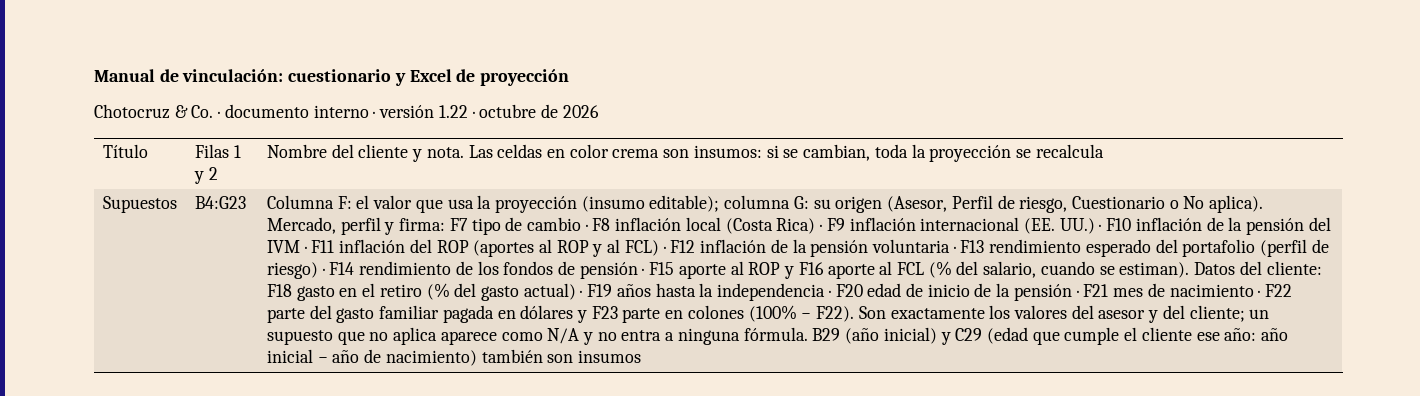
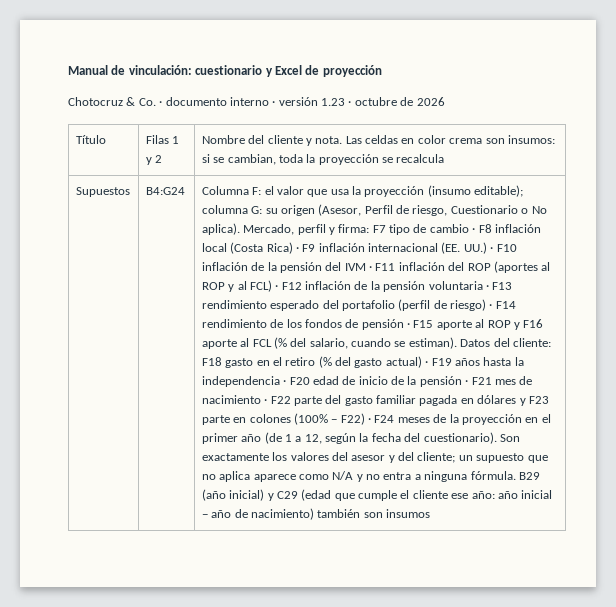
[438,105,468,118] 1.22 -> [321,98,345,106] 1.23
[194,196,246,209] B4:G23 -> [145,187,185,195] B4:G24
[816,306,855,322] F22). -> [340,413,551,425] [201,432,497,444] F22) · F24 meses de la proyección en el primer año (de 1 a 12, según la fecha del cuestionario).

